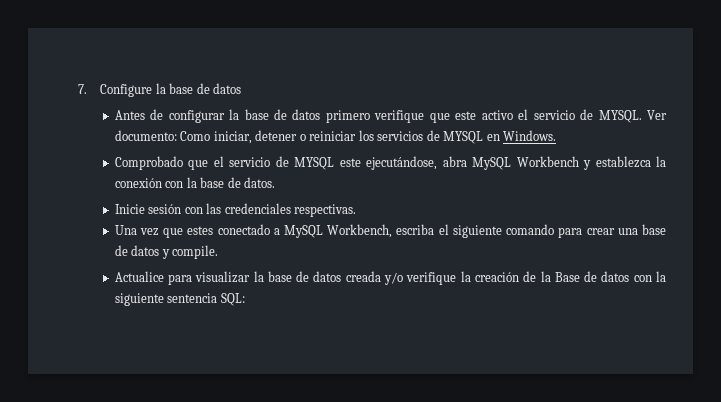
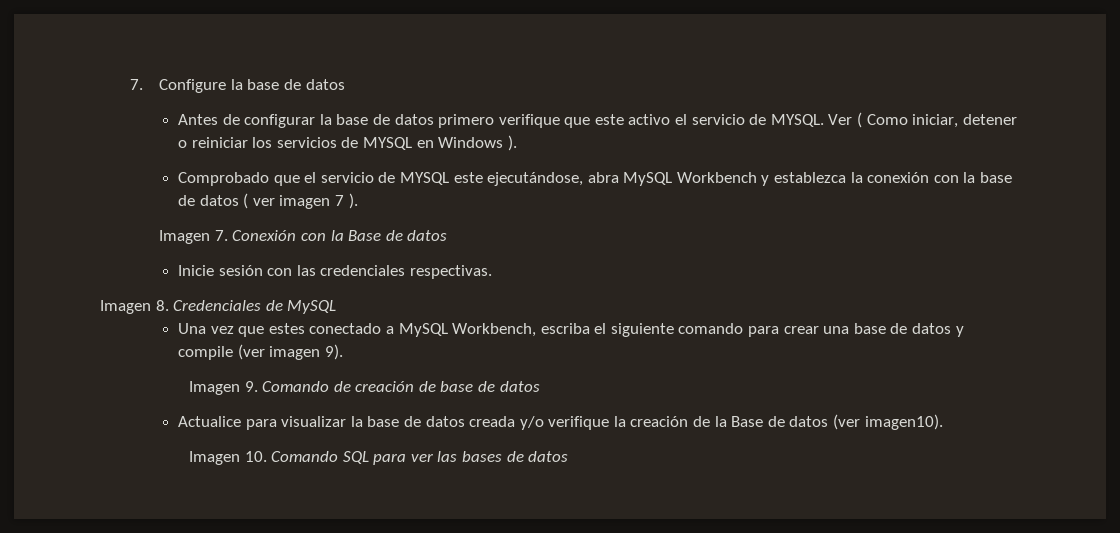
[114,130,177,141] documento: -> [857,112,863,128] (
[503,130,557,141] Windows. -> [438,135,517,151] Windows ).
[244,177,276,188] datos. -> [199,193,358,209] [159,230,448,244] datos ( ver imagen 7 ). // Imagen 7. Conexión con la Base de datos
(357, 210) none -> [100,300,337,314] // Imagen 8. Credenciales de MySQL
[172,245,219,259] compile. -> [177,344,343,360] [188,381,540,395] compile (ver imagen 9). // Imagen 9. Comando de creación de base de datos
[633,271,667,282] [114,293,245,306] con la siguiente sentencia SQL: -> [833,414,943,430] [188,451,569,465] (ver imagen10). // Imagen 10. Comando SQL para ver las bases de datos

